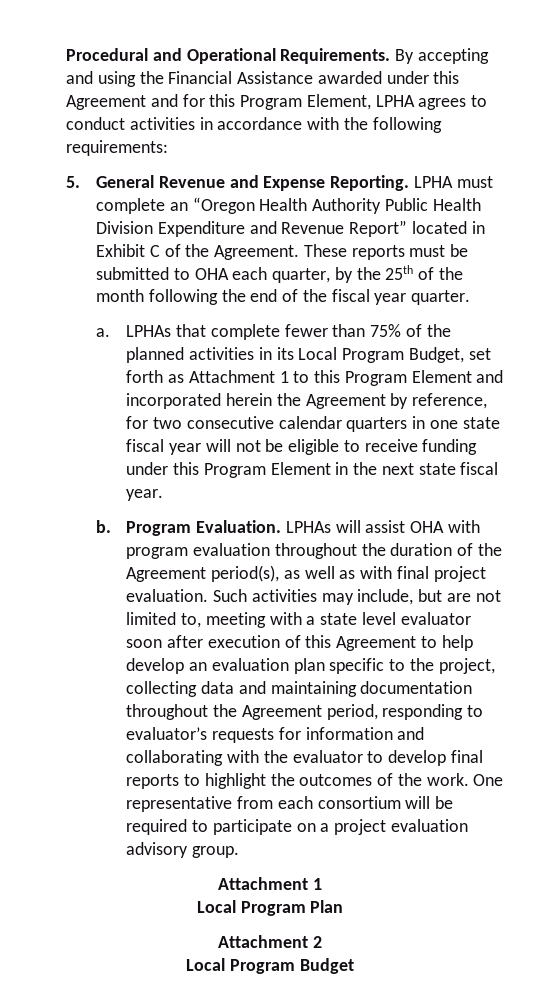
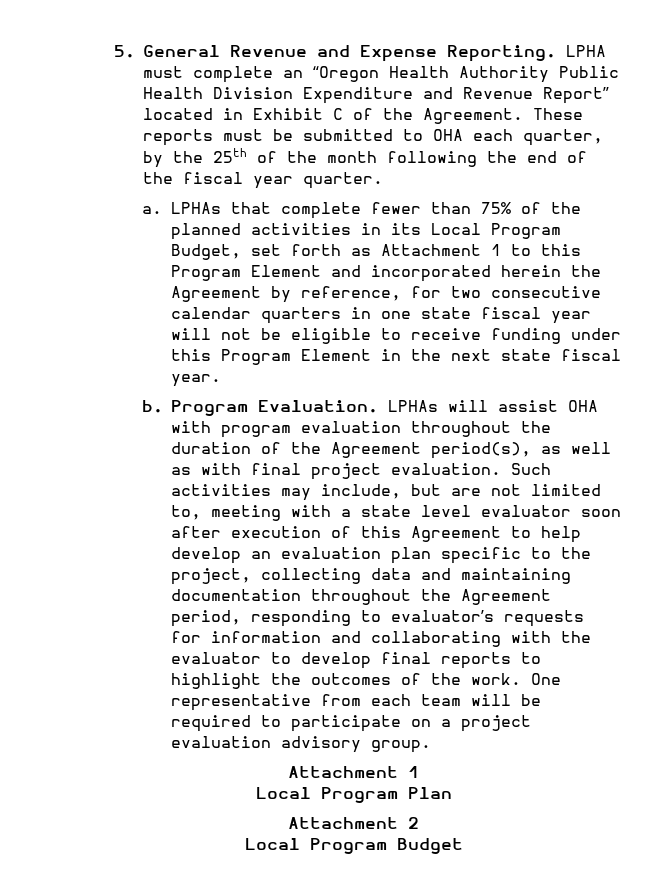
[66,48,489,64] [66,71,460,87] [66,94,487,110] [66,117,442,133] [66,140,169,156] Procedural and Operational Requirements. By accepting and using the Financial Assistance awarded under this Agreement and for this Program Element, LPHA agrees to conduct activities in accordance with the following requirements: // -> (113, 51) none
[317,796,401,809] consortium -> [421,694,462,706] team

